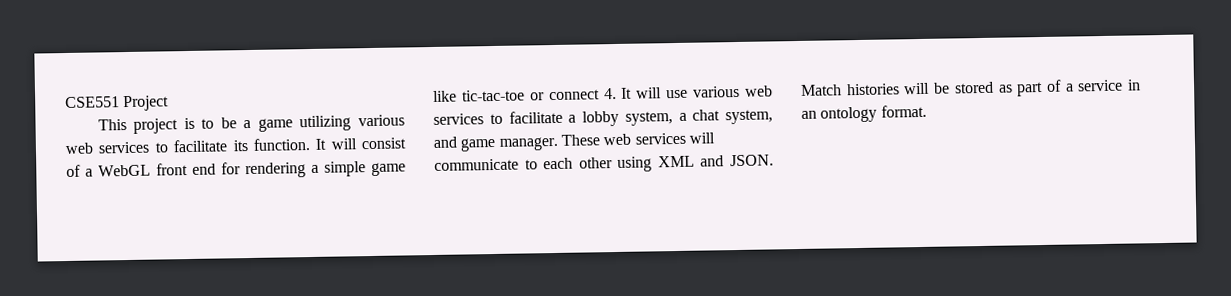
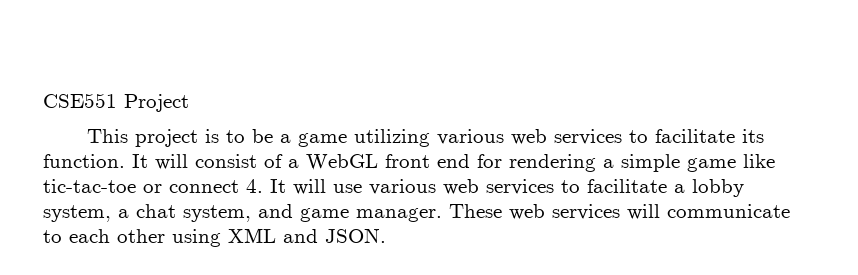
[800,79,1141,97] [801,104,927,123] Match histories will be stored as part of a service in an ontology format. -> (386, 235) none

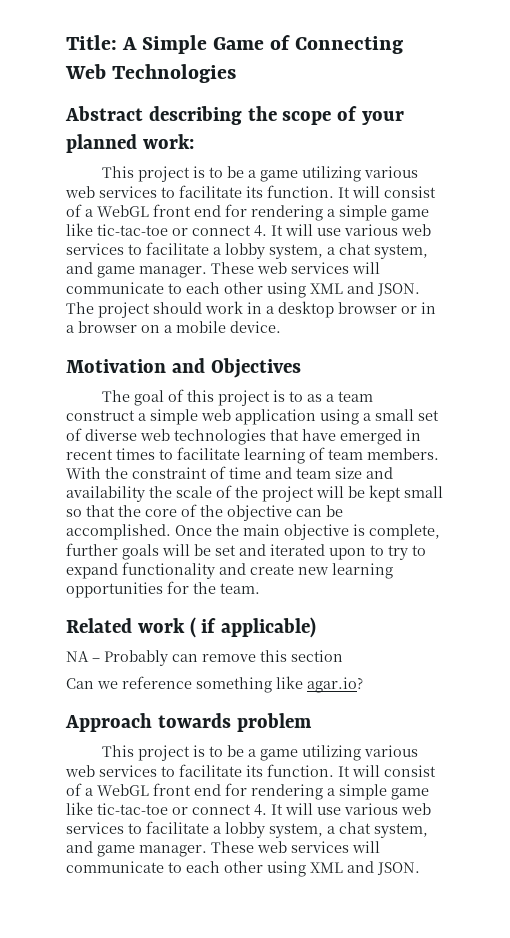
[43,93,189,112] CSE551 Project -> [66,35,404,54] [65,64,237,83] [65,106,405,125] [66,134,194,153] [102,166,419,182] [65,185,436,198] [66,204,429,221] [66,223,431,237] [66,242,428,259] [66,262,380,278] [66,282,420,298] [66,301,436,318] [66,321,281,333] [66,358,301,378] [102,389,374,406] [66,409,439,425] [66,428,421,445] [66,447,439,464] [66,466,393,479] [66,485,443,502] [66,504,343,521] [66,524,440,540] [66,543,426,560] [66,562,393,579] [66,581,260,598] [66,617,317,638] [66,650,343,666] [66,676,363,693] [65,713,312,732] Title: A Simple Game of Connecting Web Technologies // Abstract describing the scope of your planned work: // This project is to be a game utilizing various web services to facilitate its function. It will consist of a WebGL front end for rendering a simple game like tic-tac-toe or connect 4. It will use various web services to facilitate a lobby system, a chat system, and game manager. These web services will communicate to each other using XML and JSON. The project should work in a desktop browser or in a browser on a mobile device. // Motivation and Objectives // The goal of this project is to as a team construct a simple web application using a small set of diverse web technologies that have emerged in recent times to facilitate learning of team members. With the constraint of time and team size and availability the scale of the project will be kept small so that the core of the objective can be accomplished. Once the main objective is complete, further goals will be set and iterated upon to try to expand functionality and create new learning opportunities for the team. // Related work ( if applicable) // NA – Probably can remove this section // Can we reference something like agar.io? // Approach towards problem

